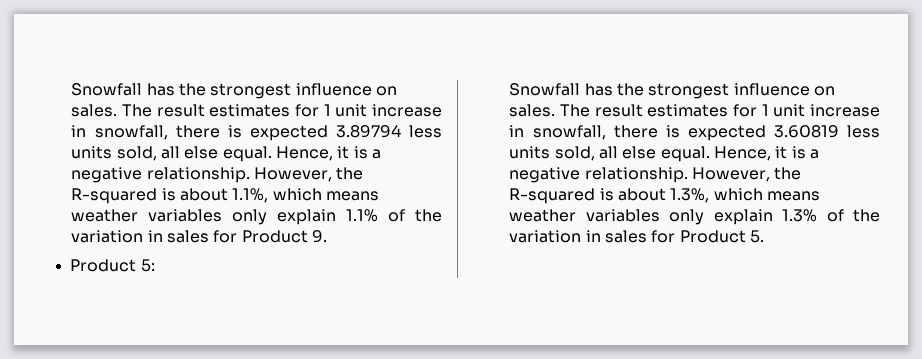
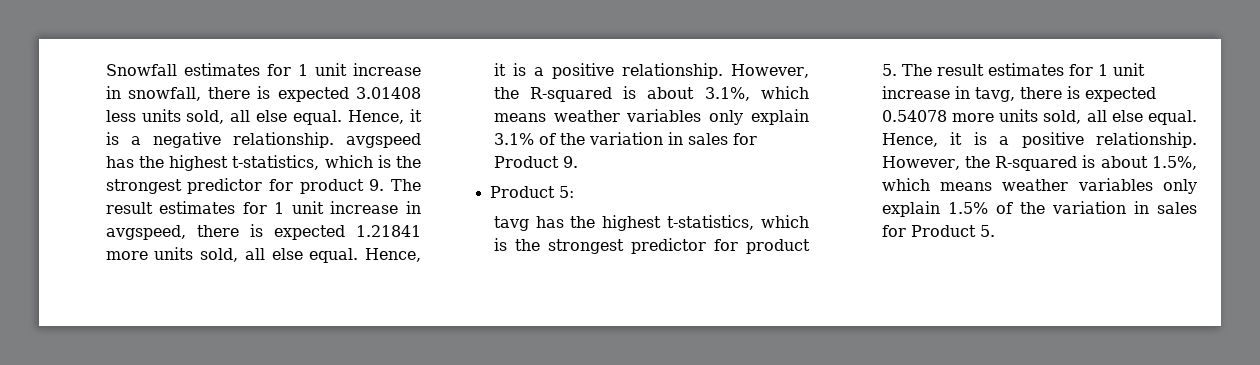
[71,83,398,99] [71,104,205,117] Snowfall has the strongest influence on sales. The result -> [105,64,177,76] Snowfall
[335,125,401,138] 3.89794 -> [356,87,421,99] 3.01408
[254,167,364,182] [71,188,380,204] [71,209,379,225] However, the R-squared is about 1.1%, which means weather variables only explain 1.1% -> [346,133,421,148] [105,155,421,171] [105,178,422,194] [105,201,421,214] [105,224,421,240] [105,247,421,263] [493,63,810,79] [493,86,809,102] [493,109,809,125] [493,133,534,145] avgspeed has the highest t-statistics, which is the strongest predictor for product 9. The result estimates for 1 unit increase in avgspeed, there is expected 1.21841 more units sold, all else equal. Hence, it is a positive relationship. However, the R-squared is about 3.1%, which means weather variables only explain 3.1%
[509,83,836,99] [509,104,880,117] [509,125,880,141] [509,146,819,162] [509,167,802,183] [509,188,821,204] [509,209,818,225] Snowfall has the strongest influence on sales. The result estimates for 1 unit increase in snowfall, there is expected 3.60819 less units sold, all else equal. Hence, it is a negative relationship. However, the R-squared is about 1.3%, which means weather variables only explain 1.3% -> [493,215,809,231] [493,238,810,254] [881,63,1145,76] [881,86,1156,102] [881,109,1197,125] [881,132,1197,148] [881,155,1197,171] [881,178,1197,194] [881,201,988,217] tavg has the highest t-statistics, which is the strongest predictor for product 5. The result estimates for 1 unit increase in tavg, there is expected 0.54078 more units sold, all else equal. Hence, it is a positive relationship. However, the R-squared is about 1.5%, which means weather variables only explain 1.5%

